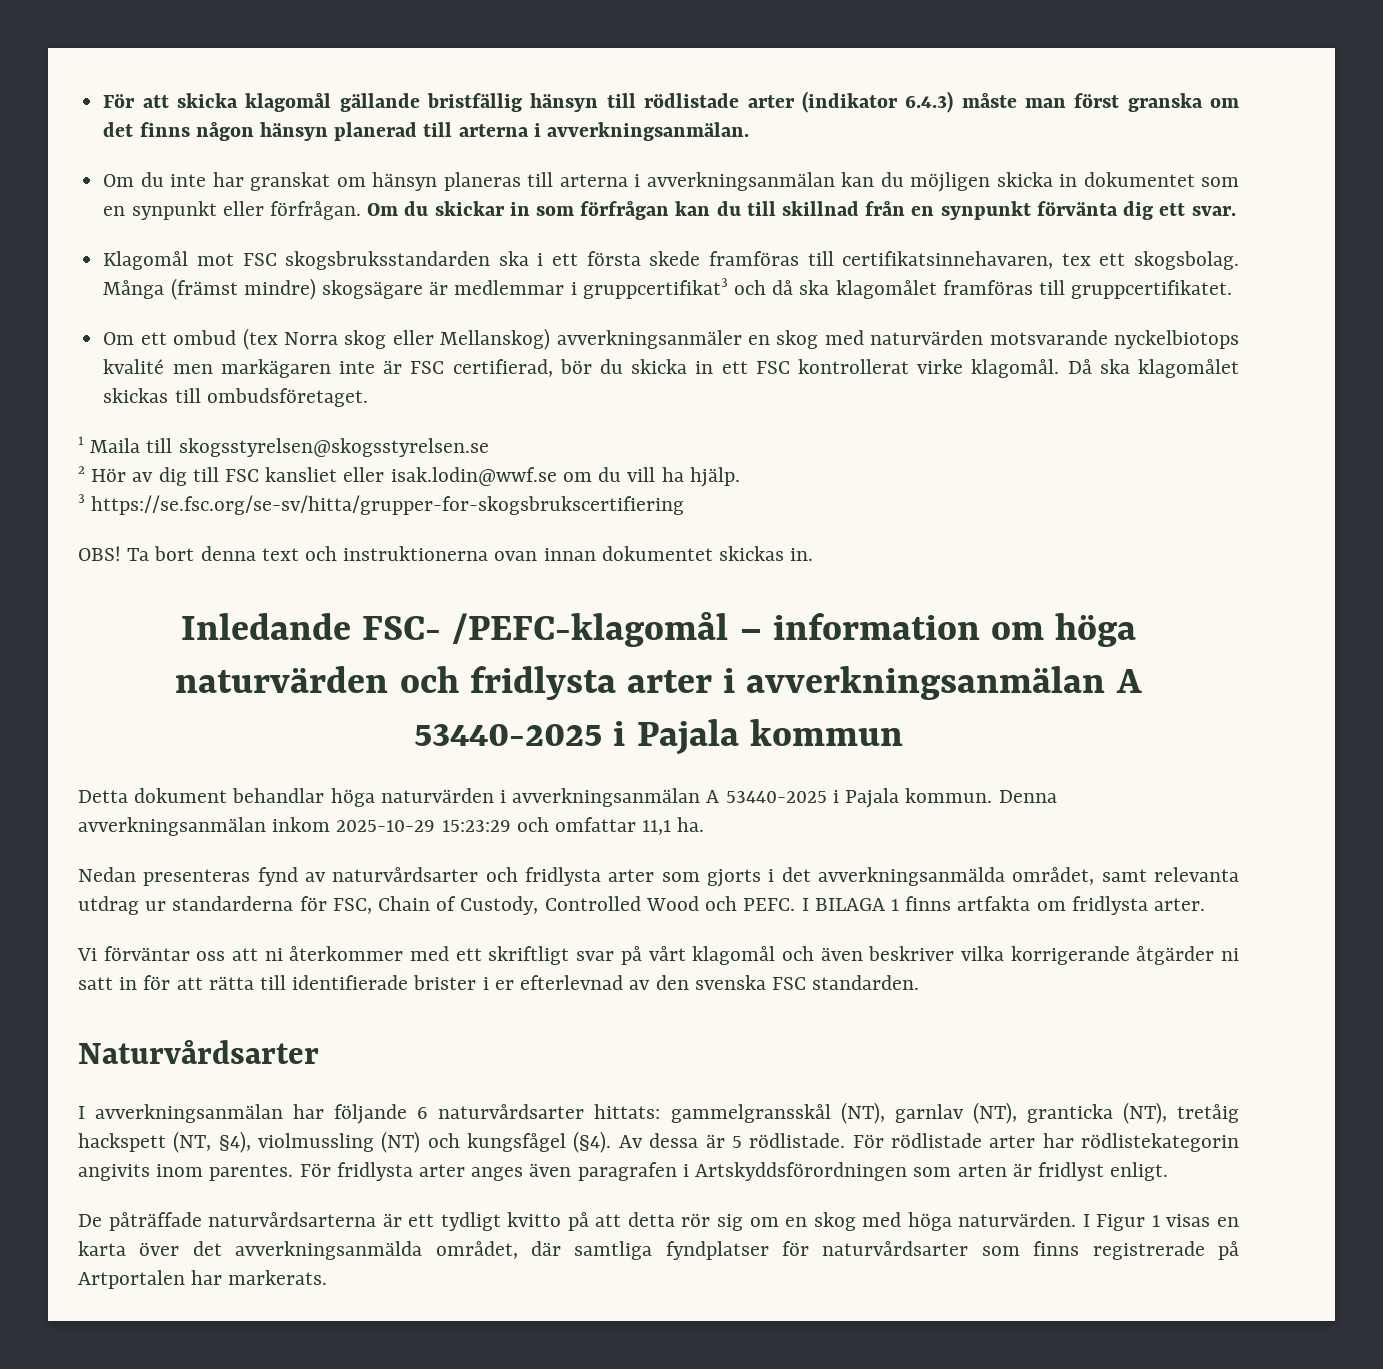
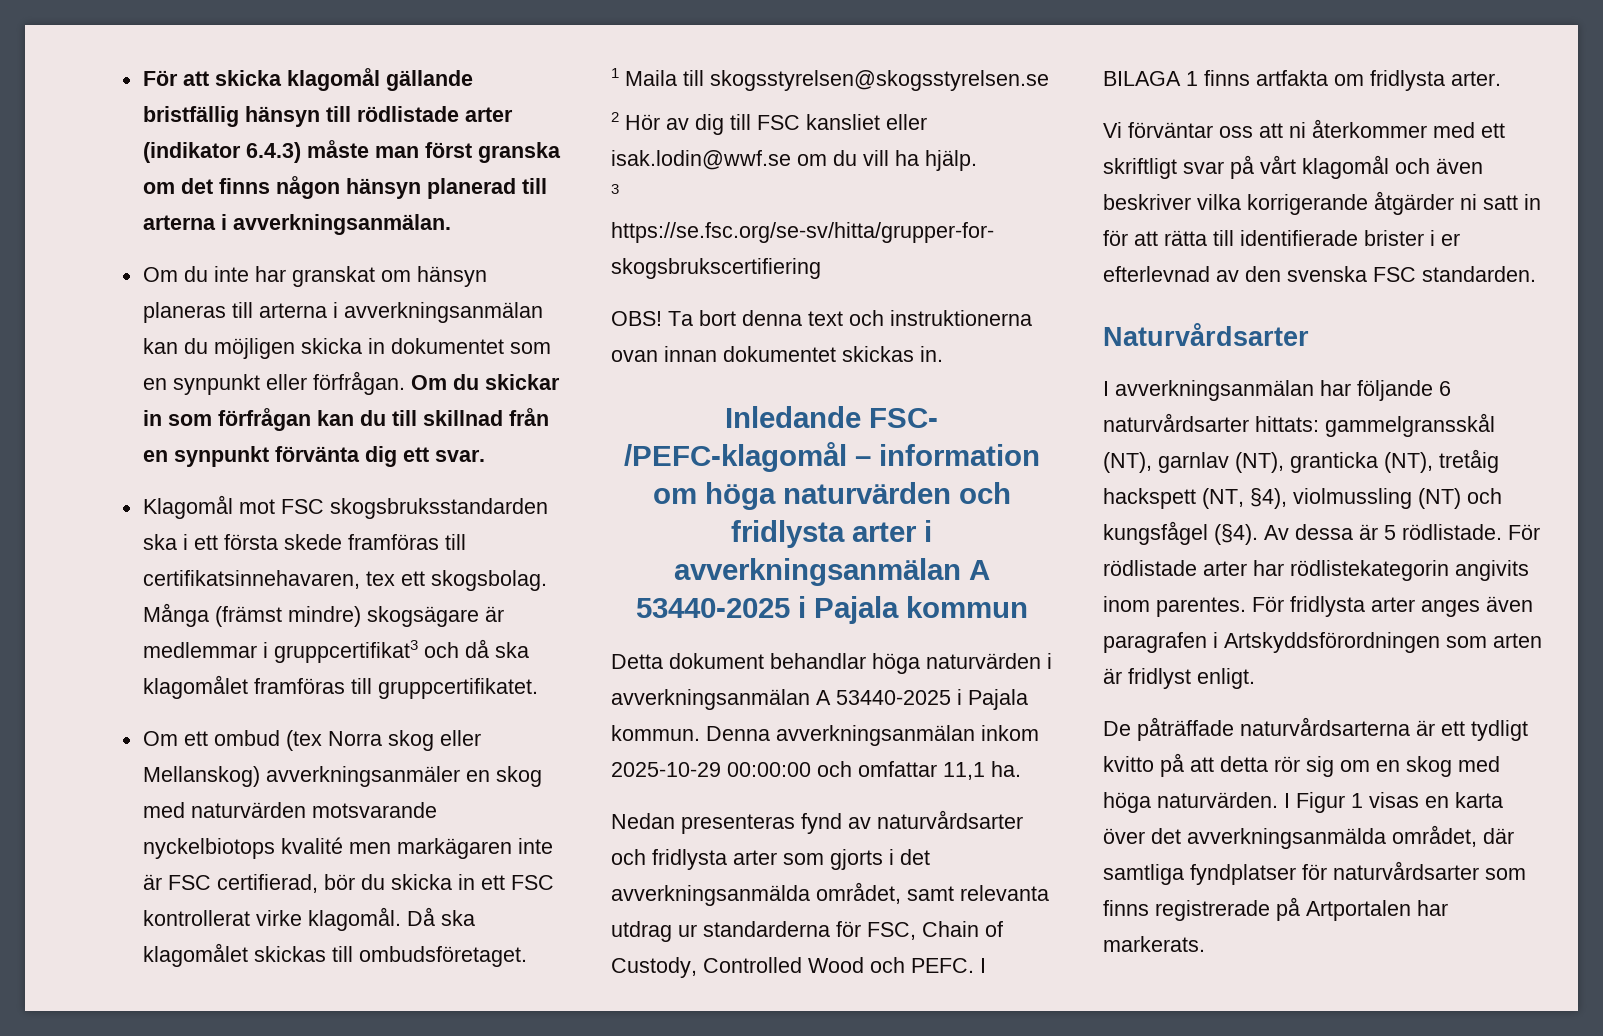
[441,820,511,832] 15:23:29 -> [727,762,811,777] 00:00:00

